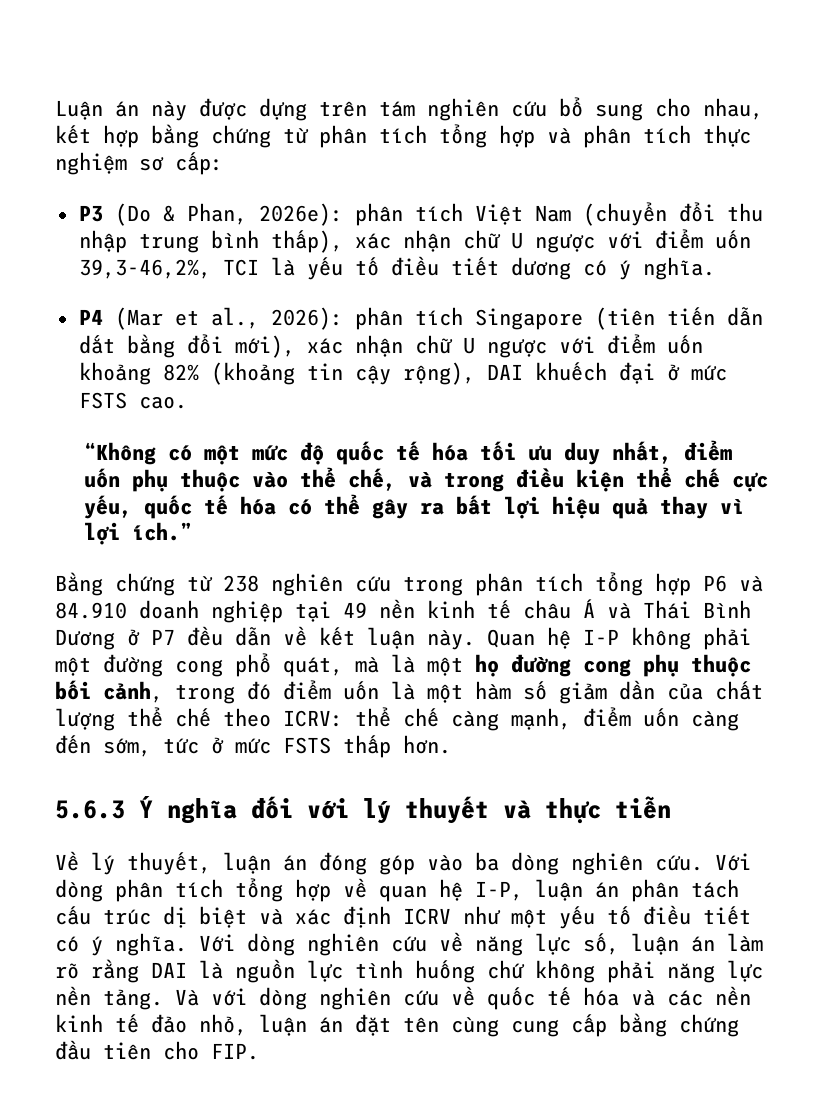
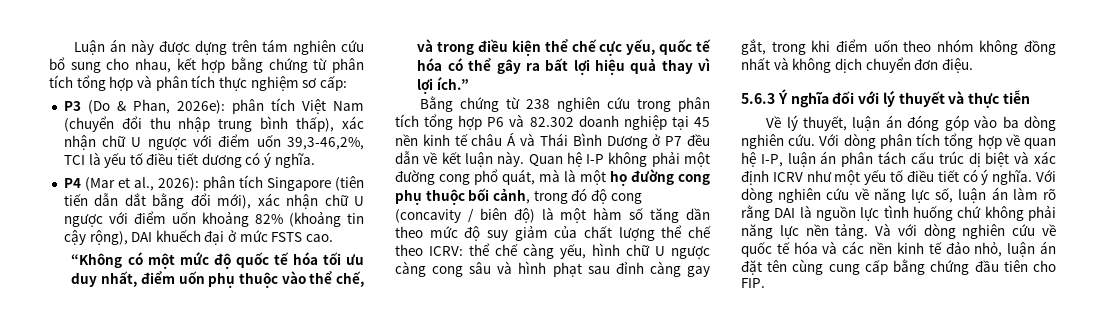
[55,602,127,619] 84.910 -> [529,117,574,127] 82.302
[343,602,367,618] 49 -> [694,117,710,127] 45
[283,680,655,704] điểm uốn là một hàm số giảm dần -> [590,189,642,204] [395,207,710,223] [395,226,548,241] độ cong (concavity / biên độ) là một hàm số tăng dần theo mức độ suy giảm
[511,707,739,731] [55,735,451,758] mạnh, điểm uốn càng đến sớm, tức ở mức FSTS thấp hơn. -> [560,243,710,259] [395,261,710,277] [741,39,1056,55] [741,57,973,73] yếu, hình chữ U ngược càng cong sâu và hình phạt sau đỉnh càng gay gắt, trong khi điểm uốn theo nhóm không đồng nhất và không dịch chuyển đơn điệu.

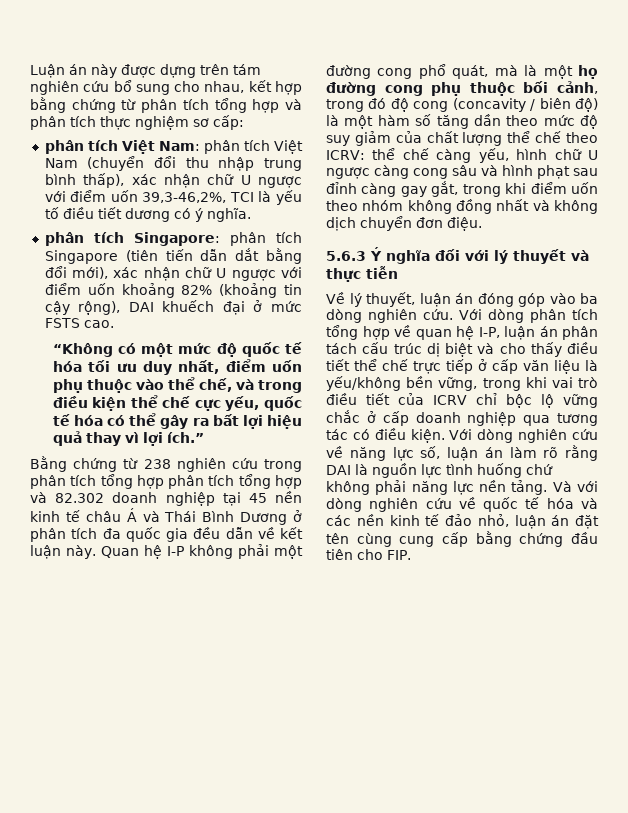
[63,99,225,114] P3 (Do & Phan, 2026e): -> [44,140,200,154] phân tích Việt Nam:
[63,177,199,191] P4 (Mar et al., 2026): -> [44,232,220,246] phân tích Singapore:
[487,117,505,127] P6 -> [168,474,302,489] phân tích tổng hợp
[665,136,683,146] P7 -> [30,527,188,542] phân tích đa quốc gia
[1034,151,1056,164] [741,169,1033,185] xác định ICRV như một yếu tố điều tiết có ý nghĩa. -> [499,342,598,357] [326,359,598,374] [326,376,598,391] [326,393,598,408] [326,410,598,426] [326,428,445,443] cho thấy điều tiết thể chế trực tiếp ở cấp văn liệu là yếu/không bền vững, trong khi vai trò điều tiết của ICRV chỉ bộc lộ vững chắc ở cấp doanh nghiệp qua tương tác có điều kiện.

